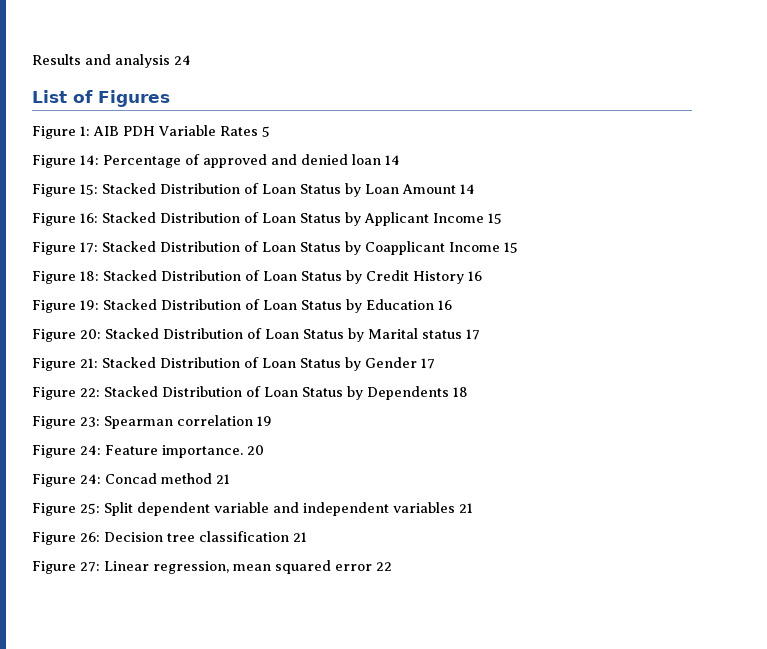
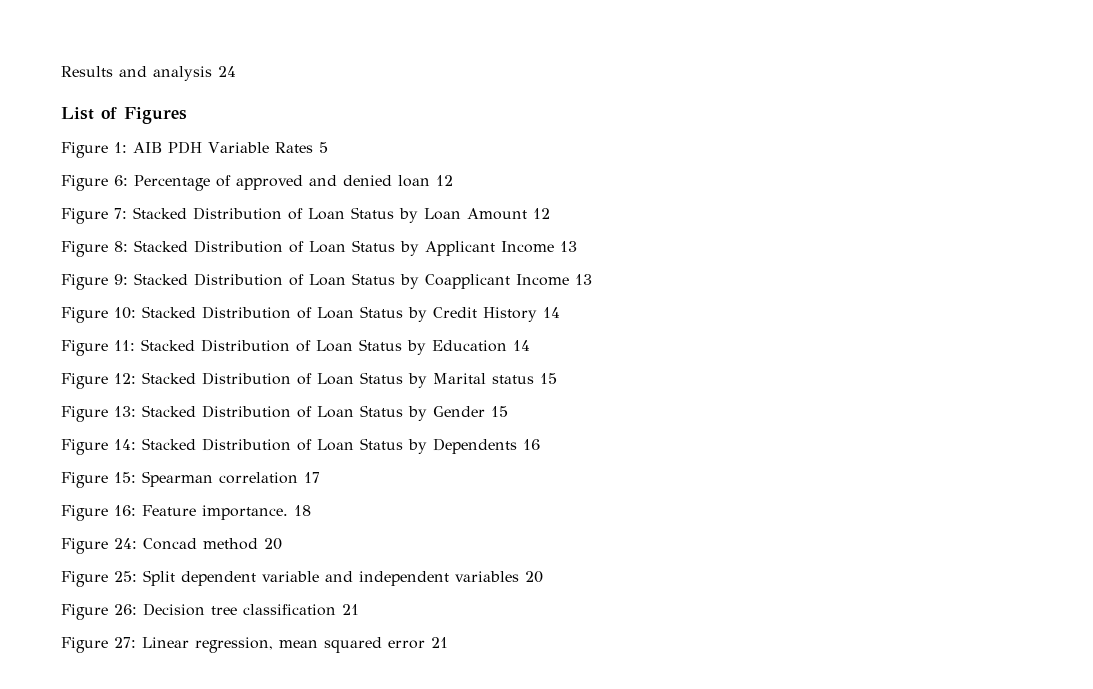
[80,155,99,165] 14: -> [114,175,128,186] 6:
[385,155,400,165] [32,184,98,197] 14 // Figure 15: -> [436,175,453,186] [61,208,127,224] 12 // Figure 7:
[460,184,475,194] [32,213,98,226] 14 // Figure 16: -> [533,208,550,219] [61,241,128,257] 12 // Figure 8:
[488,213,502,224] [32,242,98,255] 15 // Figure 17: -> [560,241,577,252] [61,274,128,290] 13 // Figure 9:
[504,242,518,253] [32,271,99,284] 15 // Figure 18: -> [575,274,592,285] [61,307,136,323] 13 // Figure 10:
[468,271,482,281] [32,300,99,313] 16 // Figure 19: -> [543,307,560,318] [61,340,135,356] 14 // Figure 11:
[438,300,452,310] [32,329,101,342] 16 // Figure 20: -> [513,340,530,351] [61,373,136,389] 14 // Figure 12:
[466,329,480,340] [32,358,98,371] 17 // Figure 21: -> [540,373,557,384] [61,406,136,422] 15 // Figure 13:
[421,358,435,369] [32,387,100,400] 17 // Figure 22: -> [491,406,508,417] [61,439,136,455] 15 // Figure 14:
[453,387,468,397] [32,416,100,429] 18 // Figure 23: -> [523,439,540,450] [61,472,136,488] 16 // Figure 15:
[257,416,272,426] [32,445,101,458] 19 // Figure 24: -> [304,472,320,483] [61,505,136,521] 17 // Figure 16:
[247,445,264,455] 20 -> [294,505,311,516] 18
[216,474,230,484] 21 -> [264,538,282,550] 20
[459,503,473,513] 21 -> [525,571,543,583] 20
[376,562,392,571] 22 -> [431,637,448,648] 21

